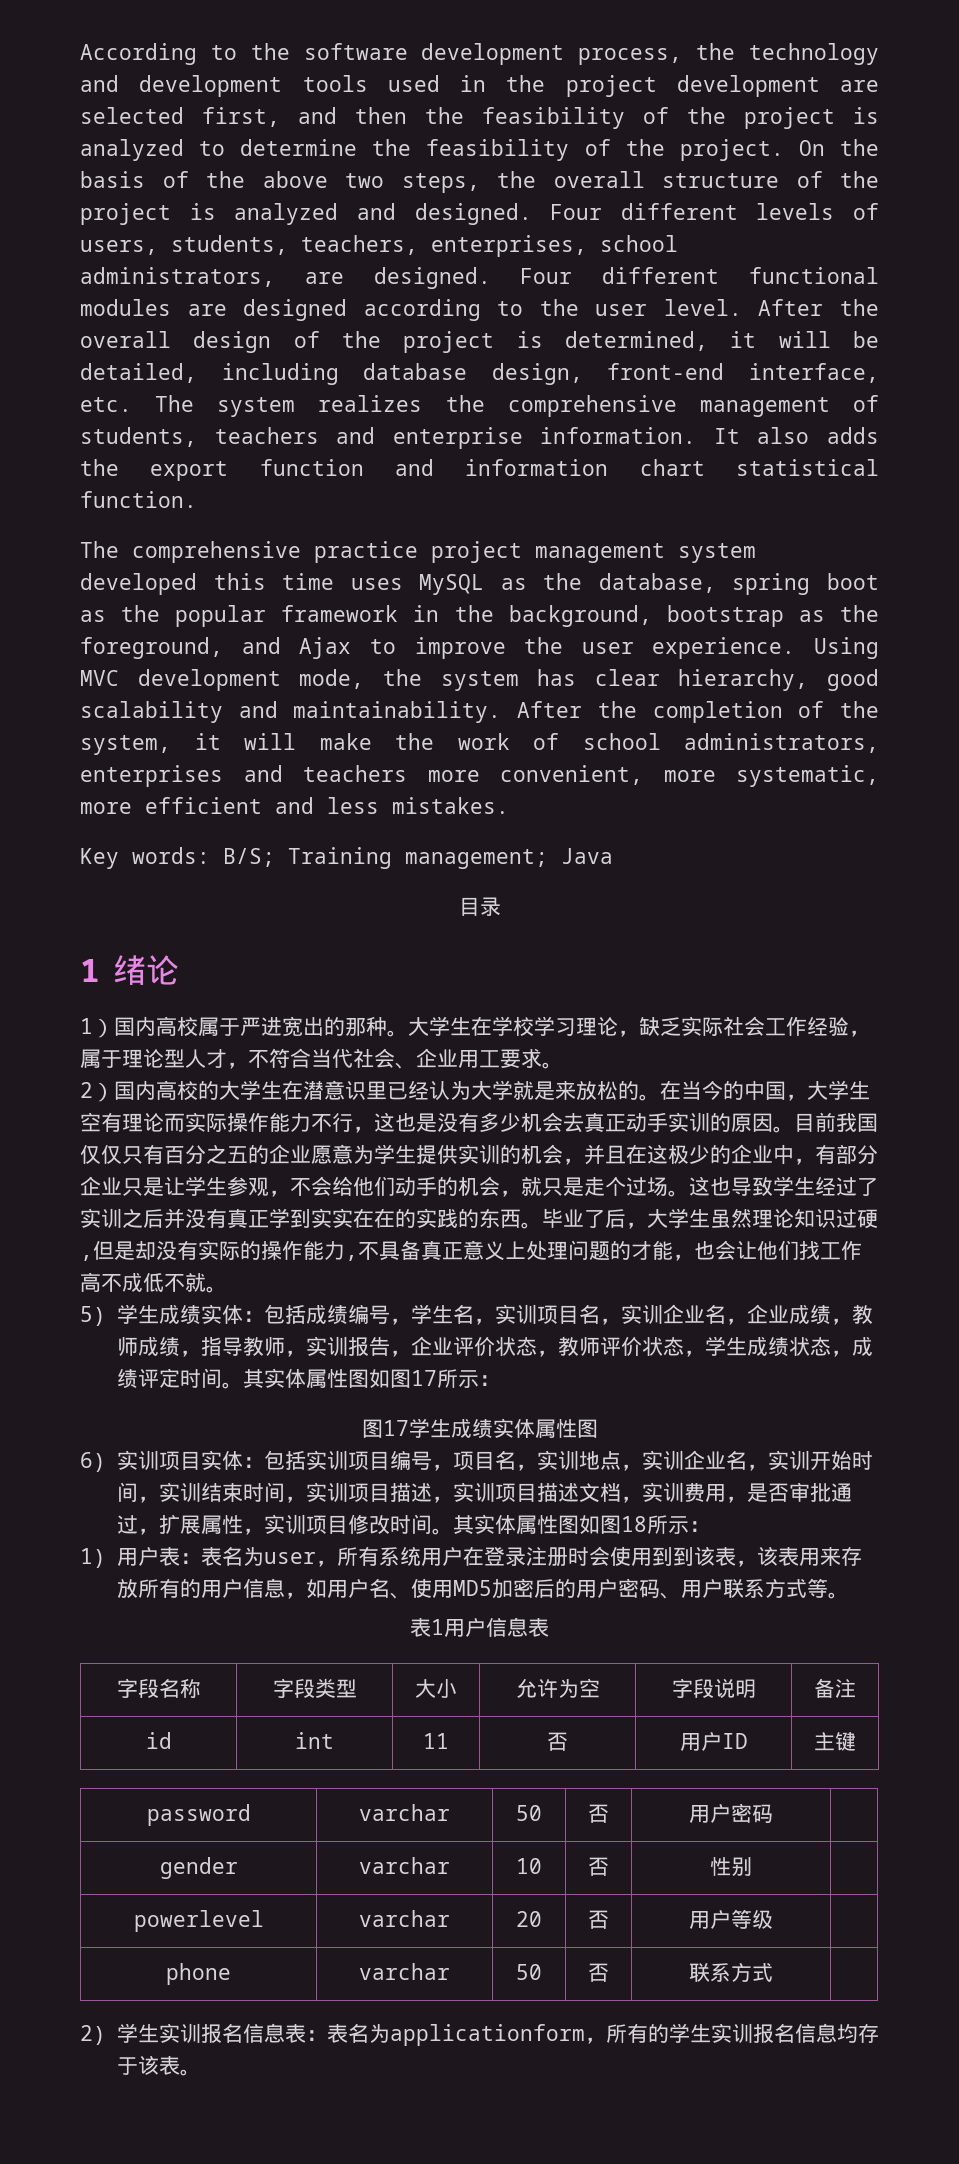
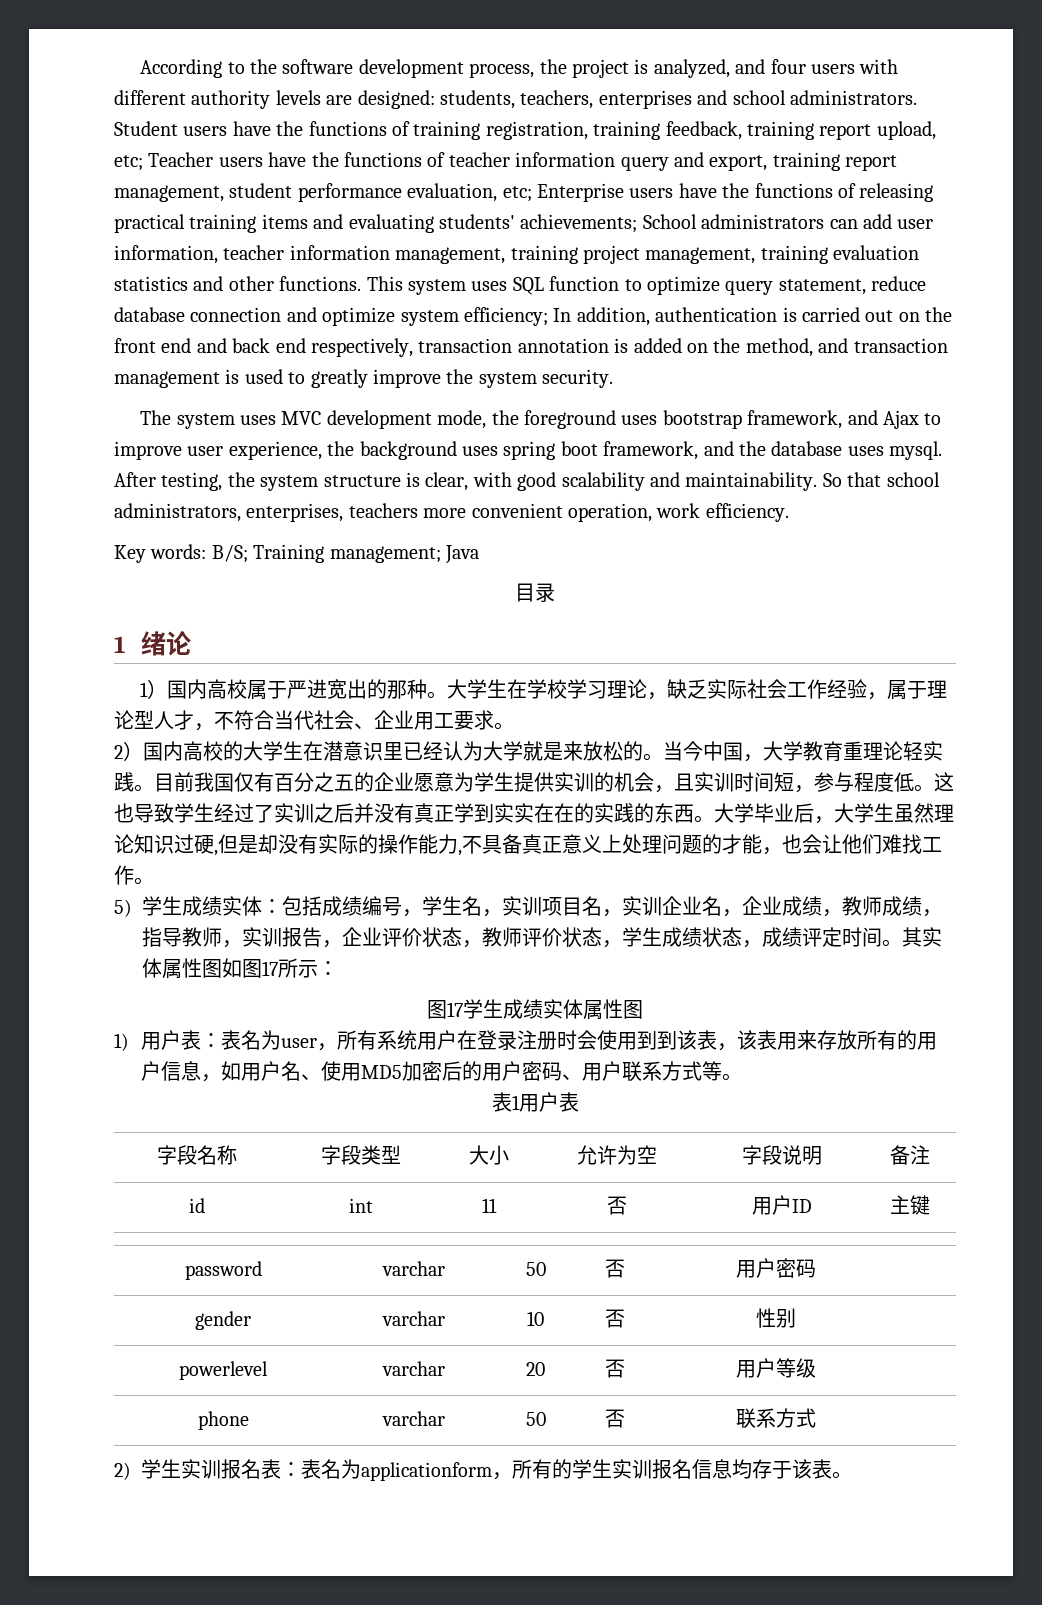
[749,43,879,65] [80,75,879,97] [80,107,879,129] [80,139,879,161] [80,171,879,193] [80,203,879,225] [80,235,678,257] [80,267,879,289] [80,299,879,321] [80,331,880,353] [80,363,880,385] [80,395,879,417] [80,427,879,449] [80,459,879,481] [80,491,197,508] [80,541,756,563] [80,573,879,595] [80,605,879,627] [80,637,879,659] [80,669,879,691] [80,701,879,723] [80,733,879,755] [80,765,879,787] [80,797,509,814] technology and development tools used in the project development are selected first, and then the feasibility of the project is analyzed to determine the feasibility of the project. On the basis of the above two steps, the overall structure of the project is analyzed and designed. Four different levels of users, students, teachers, enterprises, school administrators, are designed. Four different functional modules are designed according to the user level. After the overall design of the project is determined, it will be detailed, including database design, front-end interface, etc. The system realizes the comprehensive management of students, teachers and enterprise information. It also adds the export function and information chart statistical function. // The comprehensive practice project management system developed this time uses MySQL as the database, spring boot as the popular framework in the background, bootstrap as the foreground, and Ajax to improve the user experience. Using MVC development mode, the system has clear hierarchy, good scalability and maintainability. After the completion of the system, it will make the work of school administrators, enterprises and teachers more convenient, more systematic, more efficient and less mistakes. -> [572,59,899,78] [114,90,917,109] [114,121,936,140] [114,152,898,171] [114,183,934,202] [114,214,934,233] [114,245,920,264] [114,276,927,295] [114,307,953,326] [114,338,948,357] [114,369,614,388] [140,410,942,429] [114,441,943,460] [114,472,940,491] [114,503,789,522] project is analyzed, and four users with different authority levels are designed: students, teachers, enterprises and school administrators. Student users have the functions of training registration, training feedback, training report upload, etc; Teacher users have the functions of teacher information query and export, training report management, student performance evaluation, etc; Enterprise users have the functions of releasing practical training items and evaluating students' achievements; School administrators can add user information, teacher information management, training project management, training evaluation statistics and other functions. This system uses SQL function to optimize query statement, reduce database connection and optimize system efficiency; In addition, authentication is carried out on the front end and back end respectively, transaction annotation is added on the method, and transaction management is used to greatly improve the system security. // The system uses MVC development mode, the foreground uses bootstrap framework, and Ajax to improve user experience, the background uses spring boot framework, and the database uses mysql. After testing, the system structure is clear, with good scalability and maintainability. So that school administrators, enterprises, teachers more convenient operation, work efficiency.
[660,1080,744,1100] 在当今的 -> [663,741,703,761] 当今
[849,1081,870,1100] [80,1112,773,1133] 生空有理论而实际操作能力不行，这也是没有多少机会去真正动手实训的原因 -> [803,741,943,761] [114,772,134,792] 教育重理论轻实践
[101,1145,143,1164] 仅只 -> (254, 782) none
[584,1144,878,1165] [80,1176,668,1197] 并且在这极少的企业中，有部分企业只是让学生参观，不会给他们动手的机会，就只是走个过场 -> [674,772,914,793] 且实训时间短，参与程度低
[542,1208,605,1228] 毕业了 -> [714,803,794,823] 大学毕业
[799,1241,862,1260] [80,1272,206,1292] 找工作高不成低不就 -> [882,834,942,854] [114,865,134,885] 难找工作
[80,1450,873,1472] [116,1482,852,1503] [116,1514,710,1535] // 6)实训项目实体：包括实训项目编号，项目名，实训地点，实训企业名，实训开始时间，实训结束时间，实训项目描述，实训项目描述文档，实训费用，是否审批通过，扩展属性，实训项目修改时间。其实体属性图如图18所示： -> (643, 1009) none
[486,1617,528,1637] 信息 -> (559, 1102) none
[242,2023,285,2043] 信息 -> (262, 1469) none

